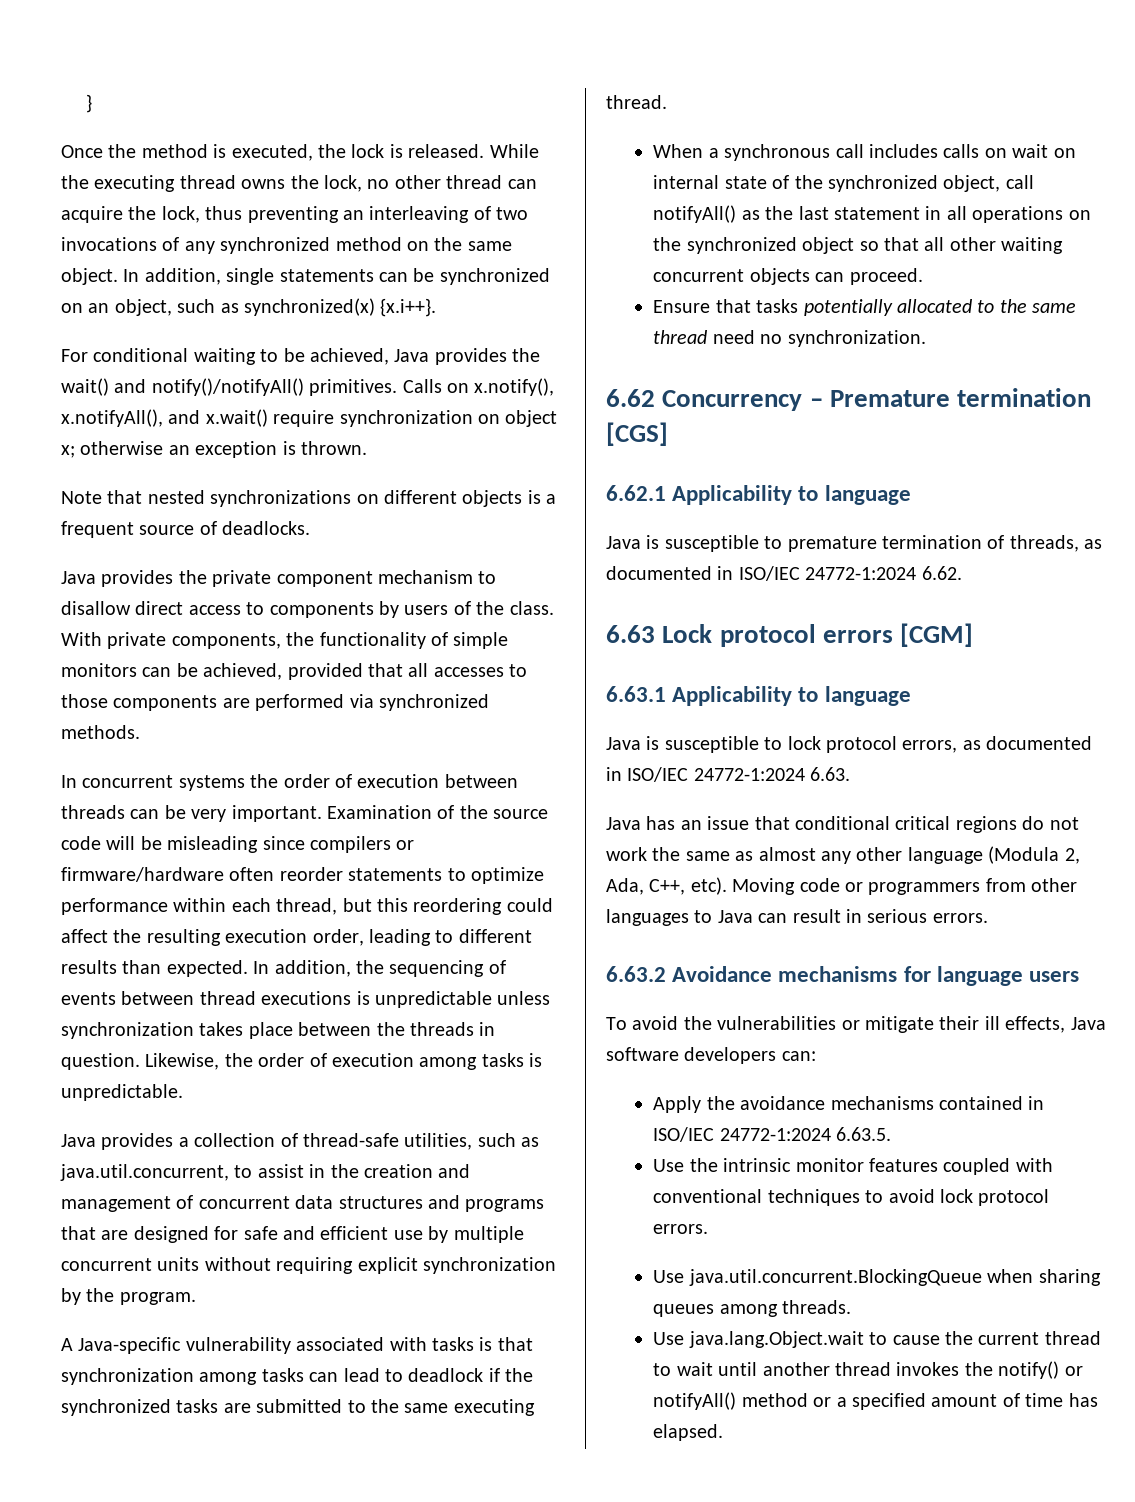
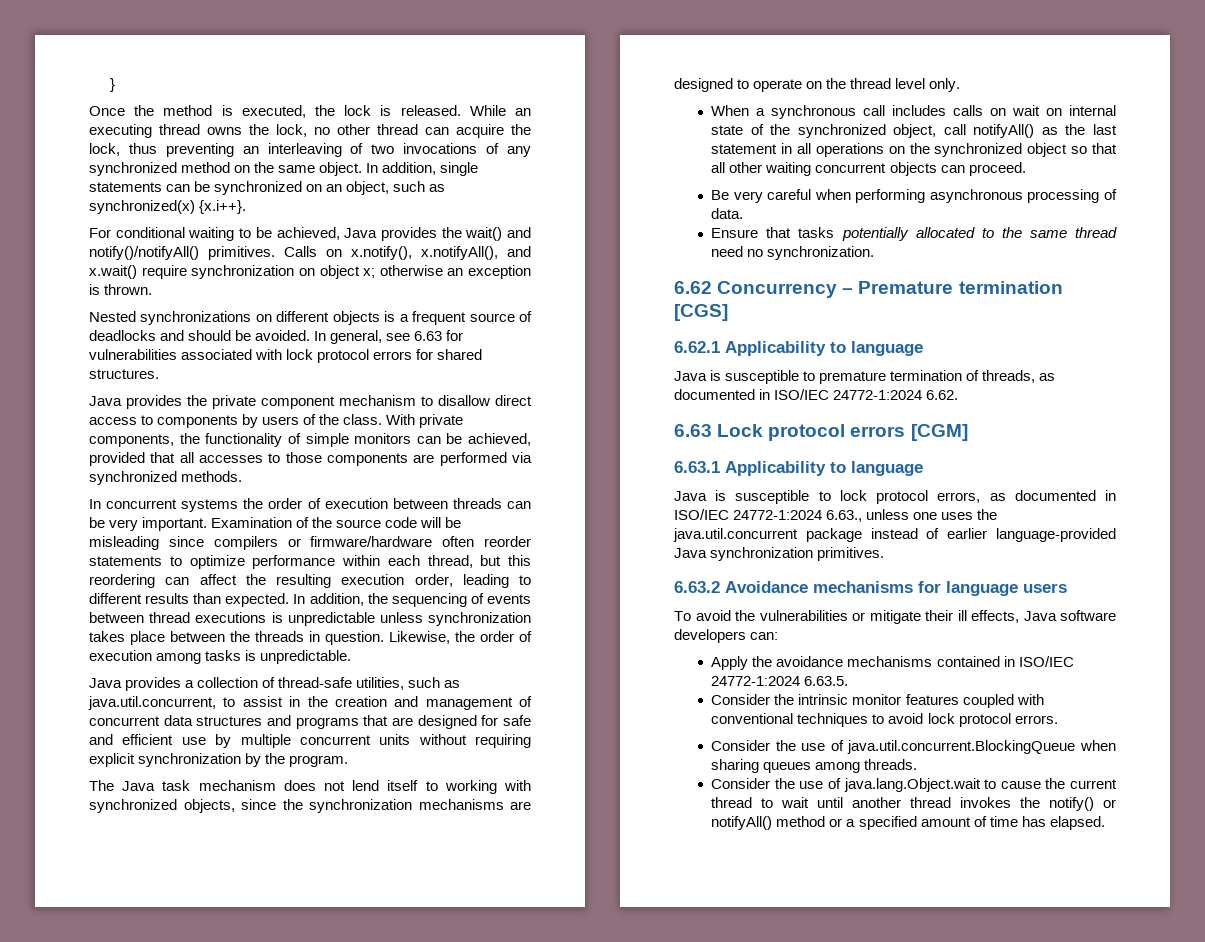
[61,175,89,189] the -> [514,108,531,116] an
[61,490,205,504] Note that nested -> [89,311,136,322] Nested
[222,521,311,535] deadlocks. -> [89,330,464,344] [89,349,483,363] [89,369,159,379] deadlocks and should be avoided. In general, see 6.63 for vulnerabilities associated with lock protocol errors for shared structures.
[506,898,553,912] could -> [165,577,190,585] can
[61,1337,533,1354] [61,1368,534,1385] [61,1399,535,1416] [606,95,667,109] A Java-specific vulnerability associated with tasks is that synchronization among tasks can lead to deadlock if the synchronized tasks are submitted to the same executing thread. -> [89,780,531,794] [89,799,531,813] [674,78,961,92] The Java task mechanism does not lend itself to working with synchronized objects, since the synchronization mechanisms are designed to operate on the thread level only.
(923, 276) none -> [711,189,1117,203] [711,208,744,219] // Be very careful when performing asynchronous processing of data.
[810,767,851,781] [606,816,1079,833] [606,846,1080,864] [606,877,1078,895] [606,909,988,926] 6.63. // Java has an issue that conditional critical regions do not work the same as almost any other language (Modula 2, Ada, C++, etc). Moving code or programmers from other languages to Java can result in serious errors. -> [826,509,998,522] [673,528,1116,542] [674,547,885,561] 6.63., unless one uses the java.util.concurrent package instead of earlier language-provided Java synchronization primitives.
[653,1159,685,1172] Use -> [711,694,771,705] Consider
[653,1270,685,1283] Use -> [711,740,844,751] Consider the use of
[653,1332,685,1345] Use -> [711,778,842,789] Consider the use of

